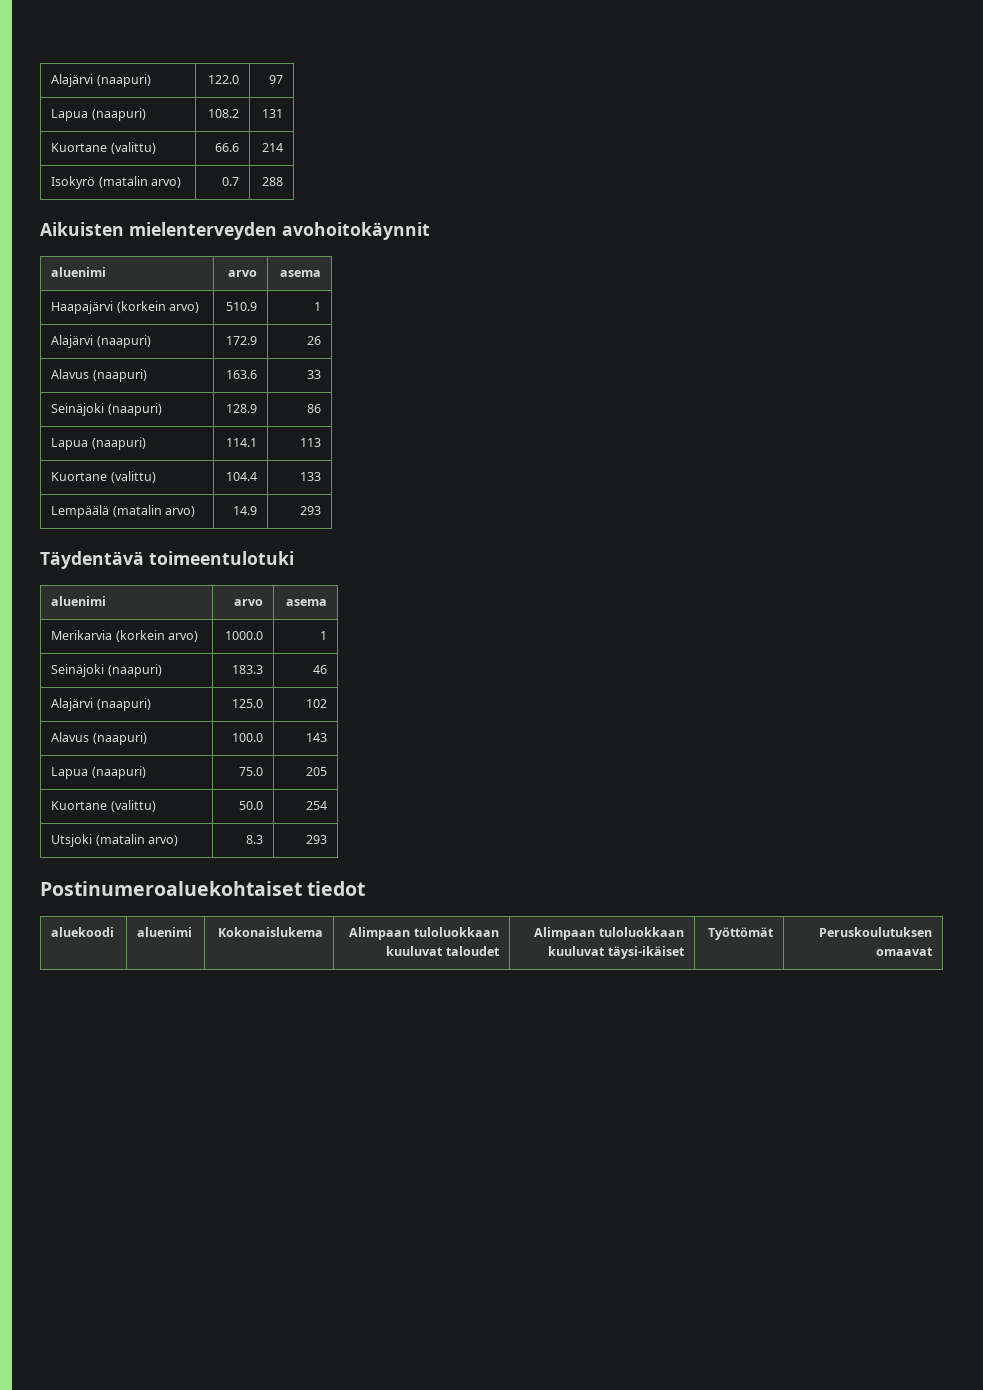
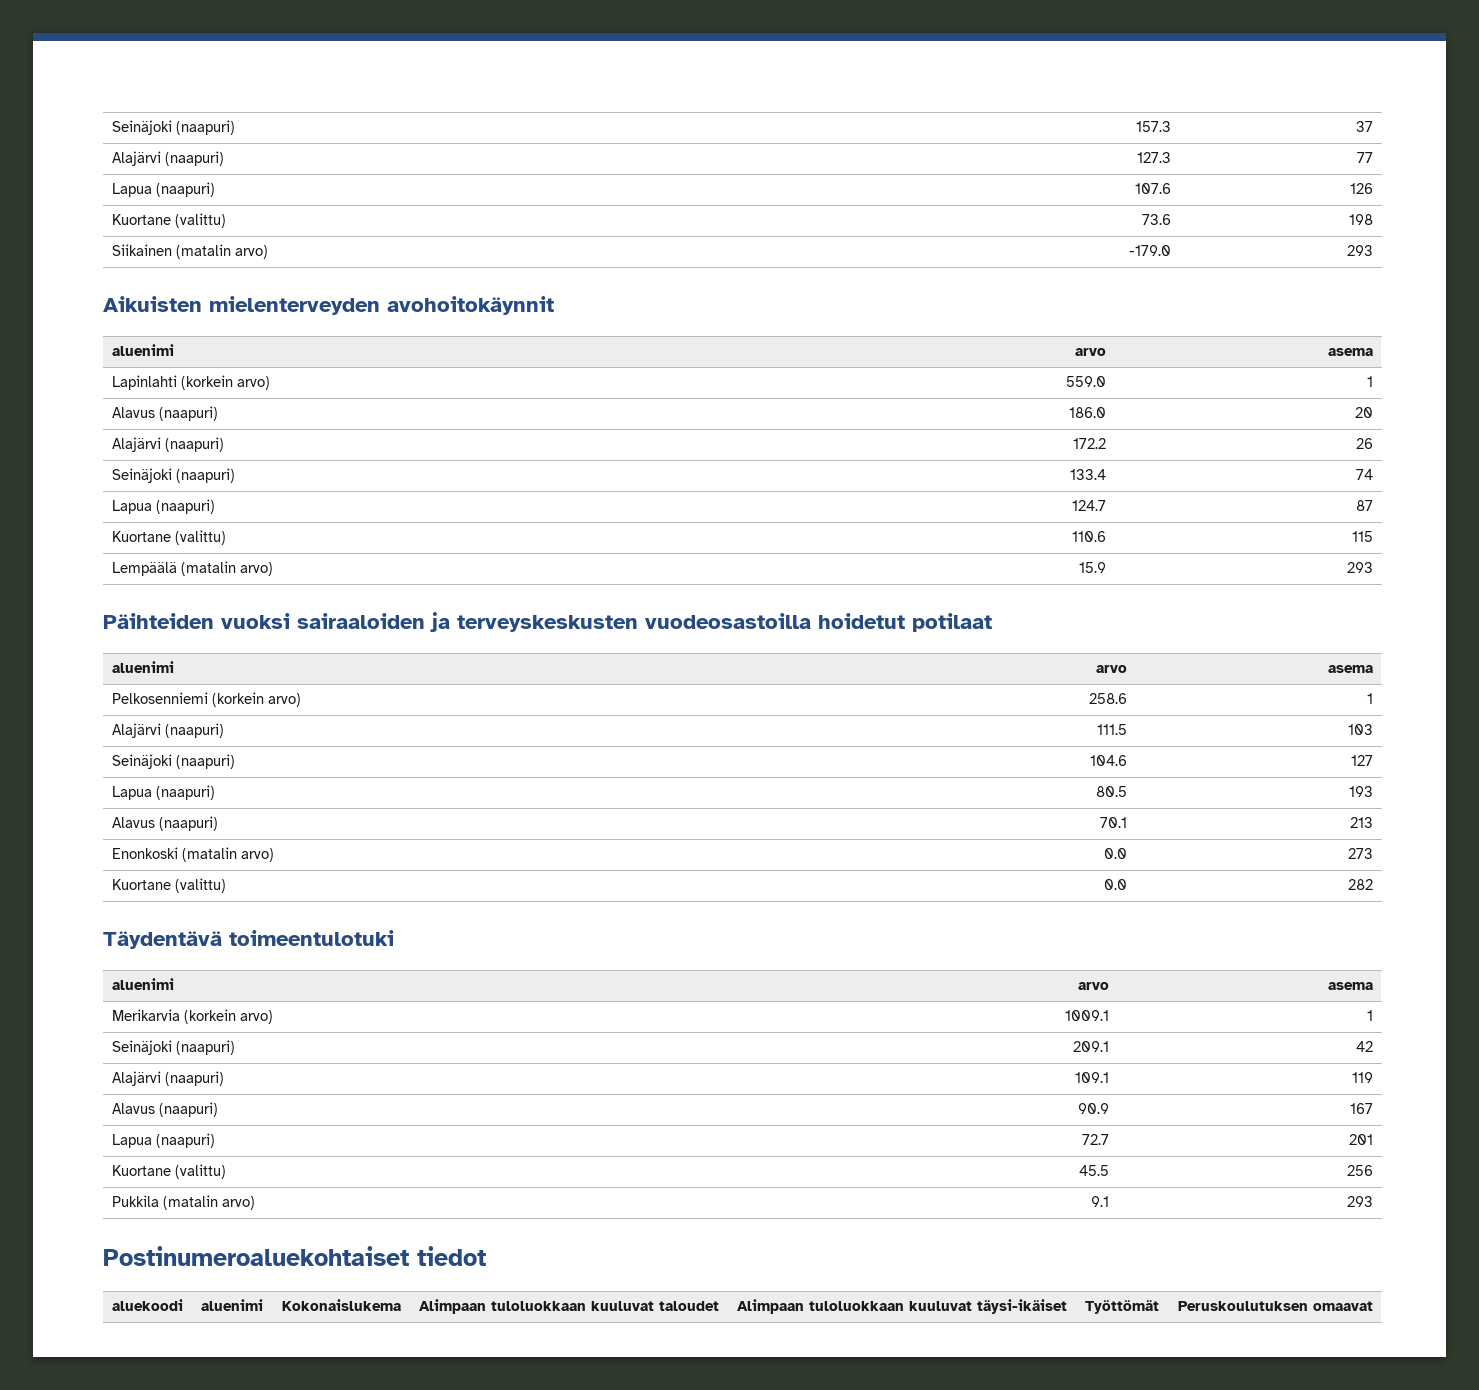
[51,74,151,87] [207,75,239,84] [268,75,283,84] [51,108,146,121] [207,109,239,118] [261,109,283,118] [51,142,156,154] [214,143,239,152] [261,143,283,152] [51,176,181,189] [221,177,239,186] [261,177,283,186] Alajärvi (naapuri) | 122.0 | 97 // Lapua (naapuri) | 108.2 | 131 // Kuortane (valittu) | 66.6 | 214 // Isokyrö (matalin arvo) | 0.7 | 288 -> [111,120,235,135] [1136,121,1172,132] [1356,121,1374,132] [111,151,224,166] [1137,152,1172,163] [1357,152,1374,163] [111,182,215,197] [1135,183,1172,194] [1350,183,1374,194] [111,213,226,228] [1142,214,1172,225] [1349,214,1374,225] [111,244,268,259] [1129,245,1172,256] [1347,245,1374,256] Seinäjoki (naapuri) | 157.3 | 37 // Alajärvi (naapuri) | 127.3 | 77 // Lapua (naapuri) | 107.6 | 126 // Kuortane (valittu) | 73.6 | 198 // Siikainen (matalin arvo) | -179.0 | 293
[51,301,199,314] [225,302,257,311] [313,302,321,311] [51,335,151,348] [225,336,257,345] [306,336,321,345] [51,369,147,382] [225,370,257,379] [306,370,321,379] [51,403,162,416] [225,404,257,413] [306,404,321,413] [51,437,146,450] [225,438,257,447] [299,438,321,447] [51,471,156,483] [225,472,257,481] [299,472,321,481] [51,505,195,518] [232,506,257,515] [299,506,321,515] Haapajärvi (korkein arvo) | 510.9 | 1 // Alajärvi (naapuri) | 172.9 | 26 // Alavus (naapuri) | 163.6 | 33 // Seinäjoki (naapuri) | 128.9 | 86 // Lapua (naapuri) | 114.1 | 113 // Kuortane (valittu) | 104.4 | 133 // Lempäälä (matalin arvo) | 14.9 | 293 -> [111,375,270,390] [1066,376,1107,387] [1367,376,1374,387] [111,406,218,421] [1069,407,1107,418] [1355,407,1374,418] [111,437,224,452] [1073,438,1107,449] [1356,438,1374,449] [111,468,235,483] [1070,469,1107,480] [1356,469,1374,480] [111,499,215,514] [1072,500,1107,511] [1356,500,1374,511] [111,530,226,545] [1072,531,1107,542] [1352,531,1374,542] [111,561,273,576] [1079,562,1107,573] [1347,562,1374,573] [103,612,992,632] [111,661,174,673] [1096,665,1128,673] [1328,665,1374,673] [111,692,301,707] [1089,693,1128,704] [1367,693,1374,704] [111,723,224,738] [1097,724,1128,735] [1348,724,1374,735] [111,754,235,769] [1090,755,1128,766] [1351,755,1374,766] [111,785,215,800] [1096,786,1128,797] [1349,786,1374,797] [111,816,218,831] [1100,817,1128,828] [1350,817,1374,828] [111,847,274,862] [1104,848,1128,859] [1348,848,1374,859] [111,878,226,893] [1104,879,1128,890] [1348,879,1374,890] Lapinlahti (korkein arvo) | 559.0 | 1 // Alavus (naapuri) | 186.0 | 20 // Alajärvi (naapuri) | 172.2 | 26 // Seinäjoki (naapuri) | 133.4 | 74 // Lapua (naapuri) | 124.7 | 87 // Kuortane (valittu) | 110.6 | 115 // Lempäälä (matalin arvo) | 15.9 | 293 // Päihteiden vuoksi sairaaloiden ja terveyskeskusten vuodeosastoilla hoidetut potilaat // aluenimi | arvo | asema // Pelkosenniemi (korkein arvo) | 258.6 | 1 // Alajärvi (naapuri) | 111.5 | 103 // Seinäjoki (naapuri) | 104.6 | 127 // Lapua (naapuri) | 80.5 | 193 // Alavus (naapuri) | 70.1 | 213 // Enonkoski (matalin arvo) | 0.0 | 273 // Kuortane (valittu) | 0.0 | 282
[224,631,263,640] 1000.0 -> [1065,1010,1110,1021] 1009.1
[231,665,263,674] [312,665,327,674] [51,698,151,711] [231,699,263,708] [305,699,327,708] [51,732,147,745] [231,733,263,742] [305,733,327,742] [51,766,146,779] [238,767,263,776] [305,767,327,776] [51,800,156,812] [238,801,263,810] [305,801,327,810] [51,834,178,847] [245,835,263,844] 183.3 | 46 // Alajärvi (naapuri) | 125.0 | 102 // Alavus (naapuri) | 100.0 | 143 // Lapua (naapuri) | 75.0 | 205 // Kuortane (valittu) | 50.0 | 254 // Utsjoki (matalin arvo) | 8.3 -> [1073,1041,1110,1052] [1356,1041,1374,1052] [111,1071,224,1086] [1075,1072,1110,1083] [1352,1072,1374,1083] [111,1102,218,1117] [1078,1103,1110,1114] [1350,1103,1374,1114] [111,1133,215,1148] [1082,1134,1110,1145] [1349,1134,1374,1145] [111,1164,226,1179] [1079,1165,1110,1176] [1347,1165,1374,1176] [111,1195,255,1210] [1091,1196,1110,1207] 209.1 | 42 // Alajärvi (naapuri) | 109.1 | 119 // Alavus (naapuri) | 90.9 | 167 // Lapua (naapuri) | 72.7 | 201 // Kuortane (valittu) | 45.5 | 256 // Pukkila (matalin arvo) | 9.1

